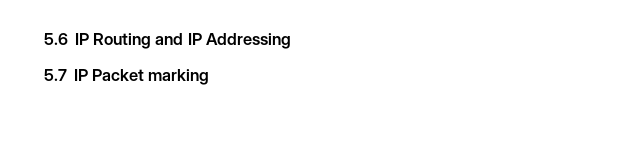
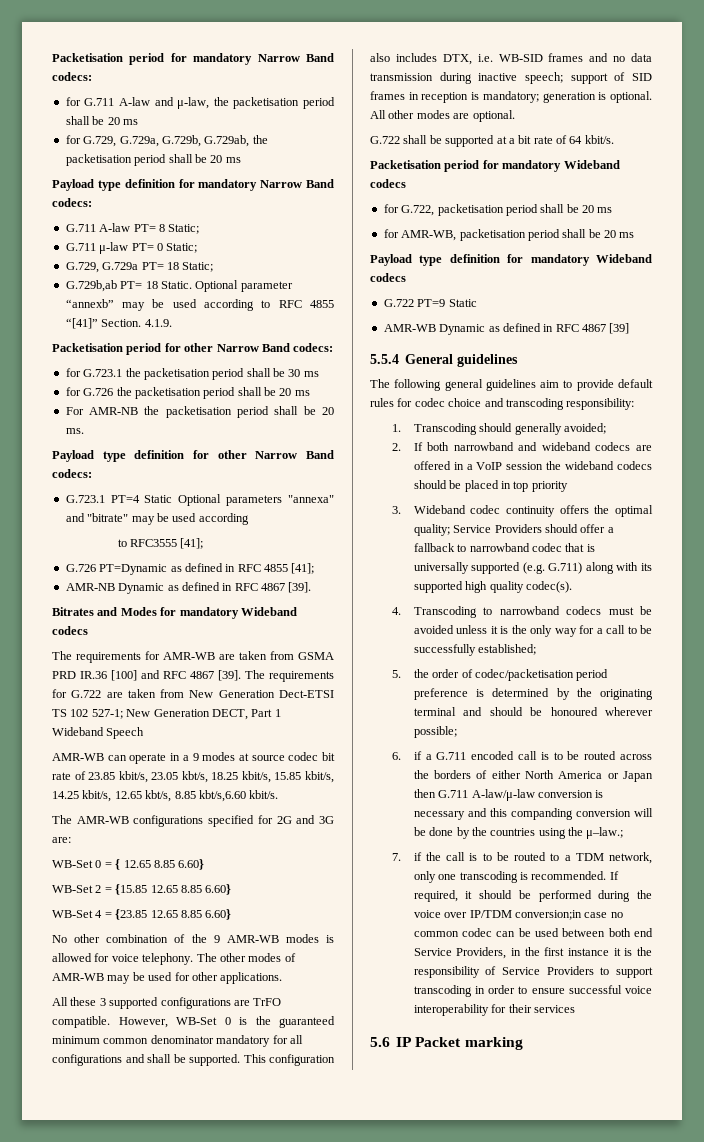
[44,33,292,49] [44,69,67,81] 5.6 IP Routing and IP Addressing // 5.7 -> [52,53,334,65] [52,72,92,81] [65,97,335,109] [65,116,138,125] [65,135,268,147] [65,154,241,166] [52,179,334,191] [52,198,92,207] [65,223,200,234] [65,242,198,254] [65,262,214,273] [65,280,293,292] [65,299,335,311] [65,318,172,329] [52,343,334,355] [65,368,319,380] [65,387,310,399] [65,406,334,418] [65,428,84,434] [52,450,334,462] [52,469,92,478] [65,494,334,506] [65,513,249,525] [117,538,204,549] [65,563,315,575] [65,582,312,594] [52,607,297,619] [52,626,88,635] [52,651,334,663] [52,670,334,682] [52,689,334,698] [52,709,281,720] [52,727,145,739] [52,752,335,764] [52,771,334,783] [52,790,279,802] [52,815,335,827] [52,837,71,843] [52,859,205,870] [52,884,232,895] [52,909,232,920] [52,934,334,943] [52,953,296,965] [52,972,283,984] [52,997,282,1009] [52,1016,335,1028] [52,1035,303,1047] [52,1054,335,1066] [370,53,652,65] [370,72,652,84] [370,91,652,103] [370,110,515,122] [370,135,614,147] [370,160,620,172] [370,179,406,188] [383,204,613,216] [383,229,635,241] [370,254,652,266] [370,273,406,282] [383,299,477,307] [383,323,630,335] [370,354,519,367] [370,379,653,391] [370,398,635,410] [391,423,606,435] [391,442,652,451] [413,461,652,470] [413,480,568,492] [391,505,653,517] [413,524,614,536] [413,543,595,552] [413,562,652,574] [413,581,572,593] [391,606,652,618] [413,625,652,637] [413,644,537,656] [391,669,609,681] [413,688,653,700] [413,707,653,716] [413,726,457,738] [391,751,652,760] [413,770,653,782] [413,789,604,801] [413,808,653,820] [413,827,624,839] [391,852,652,864] [413,871,619,883] [413,890,652,902] [413,910,623,920] [413,928,653,937] [413,947,652,959] [413,966,653,978] [413,985,652,997] [413,1004,575,1016] [370,1037,390,1047] Packetisation period for mandatory Narrow Band codecs: // for G.711 A-law and μ-law, the packetisation period shall be 20 ms // for G.729, G.729a, G.729b, G.729ab, the packetisation period shall be 20 ms // Payload type definition for mandatory Narrow Band codecs: // G.711 A-law PT= 8 Static; // G.711 μ-law PT= 0 Static; // G.729, G.729a PT= 18 Static; // G.729b,ab PT= 18 Static. Optional parameter “annexb” may be used according to RFC 4855 “[41]” Section. 4.1.9. // Packetisation period for other Narrow Band codecs: // for G.723.1 the packetisation period shall be 30 ms // for G.726 the packetisation period shall be 20 ms // For AMR-NB the packetisation period shall be 20 ms. // Payload type definition for other Narrow Band codecs: // G.723.1 PT=4 Static Optional parameters "annexa" and "bitrate" may be used according // to RFC3555 [41]; // G.726 PT=Dynamic as defined in RFC 4855 [41]; // AMR-NB Dynamic as defined in RFC 4867 [39]. // Bitrates and Modes for mandatory Wideband codecs // The requirements for AMR-WB are taken from GSMA PRD IR.36 [100] and RFC 4867 [39]. The requirements for G.722 are taken from New Generation Dect-ETSI TS 102 527-1; New Generation DECT, Part 1 Wideband Speech // AMR-WB can operate in a 9 modes at source codec bit rate of 23.85 kbit/s, 23.05 kbt/s, 18.25 kbit/s, 15.85 kbit/s, 14.25 kbit/s, 12.65 kbt/s, 8.85 kbt/s,6.60 kbit/s. // The AMR-WB configurations specified for 2G and 3G are: // WB-Set 0 = { 12.65 8.85 6.60} // WB-Set 2 = {15.85 12.65 8.85 6.60} // WB-Set 4 = {23.85 12.65 8.85 6.60} // No other combination of the 9 AMR-WB modes is allowed for voice telephony. The other modes of AMR-WB may be used for other applications. // All these 3 supported configurations are TrFO compatible. However, WB-Set 0 is the guaranteed minimum common denominator mandatory for all configurations and shall be supported. This configuration also includes DTX, i.e. WB-SID frames and no data transmission during inactive speech; support of SID frames in reception is mandatory; generation is optional. All other modes are optional. // G.722 shall be supported at a bit rate of 64 kbit/s. // Packetisation period for mandatory Wideband codecs // for G.722, packetisation period shall be 20 ms // for AMR-WB, packetisation period shall be 20 ms // Payload type definition for mandatory Wideband codecs // G.722 PT=9 Static // AMR-WB Dynamic as defined in RFC 4867 [39] // 5.5.4 General guidelines // The following general guidelines aim to provide default rules for codec choice and transcoding responsibility: // 1. Transcoding should generally avoided; // 2. If both narrowband and wideband codecs are offered in a VoIP session the wideband codecs should be placed in top priority // 3. Wideband codec continuity offers the optimal quality; Service Providers should offer a fallback to narrowband codec that is universally supported (e.g. G.711) along with its supported high quality codec(s). // 4. Transcoding to narrowband codecs must be avoided unless it is the only way for a call to be successfully established; // 5. the order of codec/packetisation period preference is determined by the originating terminal and should be honoured wherever possible; // 6. if a G.711 encoded call is to be routed across the borders of either North America or Japan then G.711 A-law/μ-law conversion is necessary and this companding conversion will be done by the countries using the μ–law.; // 7. if the call is to be routed to a TDM network, only one transcoding is recommended. If required, it should be performed during the voice over IP/TDM conversion;in case no common codec can be used between both end Service Providers, in the first instance it is the responsibility of Service Providers to support transcoding in order to ensure successful voice interoperability for their services // 5.6

